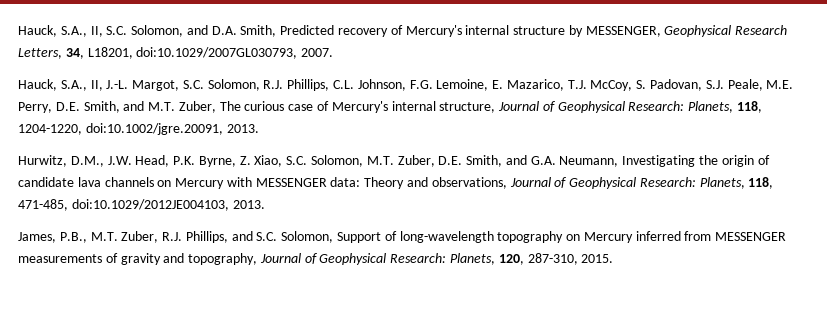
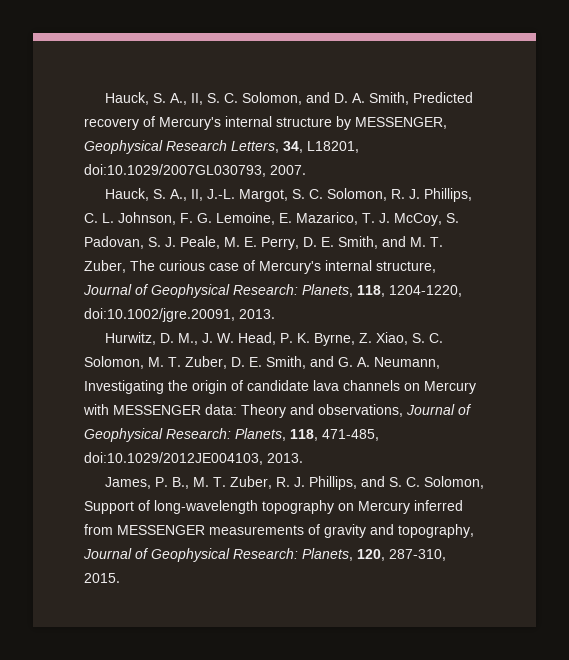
[18,25,237,37] Hauck, S.A., II, S.C. Solomon, and D.A. -> [104,92,365,105] Hauck, S. A., II, S. C. Solomon, and D. A.
[60,80,87,91] S.A., -> [152,189,187,201] S. A.,
[182,79,433,91] S.C. Solomon, R.J. Phillips, C.L. Johnson, F.G. -> [291,188,472,202] [84,212,212,225] S. C. Solomon, R. J. Phillips, C. L. Johnson, F. G.
[567,80,587,89] T.J. -> [362,213,390,223] T. J.
[705,79,794,91] [18,101,176,113] S.J. Peale, M.E. Perry, D.E. Smith, and M.T. -> [148,236,443,250] S. J. Peale, M. E. Perry, D. E. Smith, and M. T.
[70,155,556,167] D.M., J.W. Head, P.K. Byrne, Z. Xiao, S.C. Solomon, M.T. Zuber, D.E. Smith, and G.A. -> [159,332,443,346] [84,356,370,369] D. M., J. W. Head, P. K. Byrne, Z. Xiao, S. C. Solomon, M. T. Zuber, D. E. Smith, and G. A.
[59,231,278,243] P.B., M.T. Zuber, R.J. Phillips, and S.C. -> [154,476,420,490] P. B., M. T. Zuber, R. J. Phillips, and S. C.

